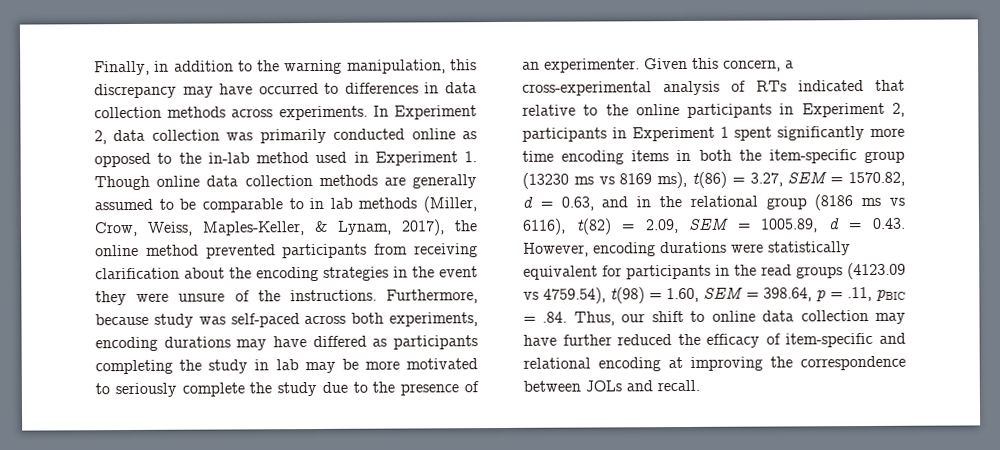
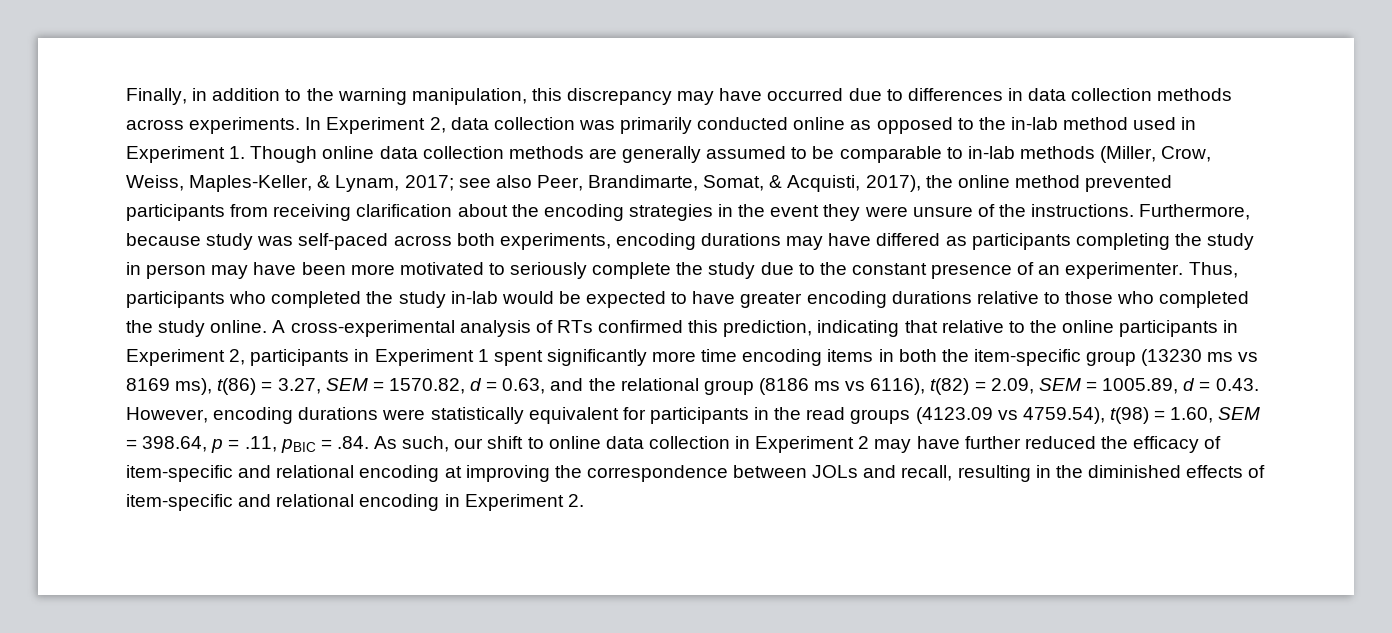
(319, 88) none -> [848,88,882,101] due
[309,197,353,210] in lab -> [967,146,1015,159] in-lab
(393, 227) none -> [404,175,861,192] 2017; see also Peer, Brandimarte, Somat, & Acquisti,
[275,358,359,374] lab may be -> [146,262,346,279] person may have been
(396, 387) none -> [851,263,927,275] constant
[644,57,794,72] [522,80,864,96] Given this concern, a cross-experimental analysis of RTs indicated -> [1188,262,1238,278] [126,291,1250,308] [126,320,900,337] Thus, participants who completed the study in-lab would be expected to have greater encoding durations relative to those who completed the study online. A cross-experimental analysis of RTs confirmed this prediction, indicating
[636,196,652,208] in -> (584, 384) none
[573,311,615,326] Thus, -> [374,436,450,452] As such,
(869, 316) none -> [735,436,870,453] in Experiment 2
[657,379,700,392] recall. -> [901,465,1266,482] [126,494,584,511] recall, resulting in the diminished effects of item-specific and relational encoding in Experiment 2.

